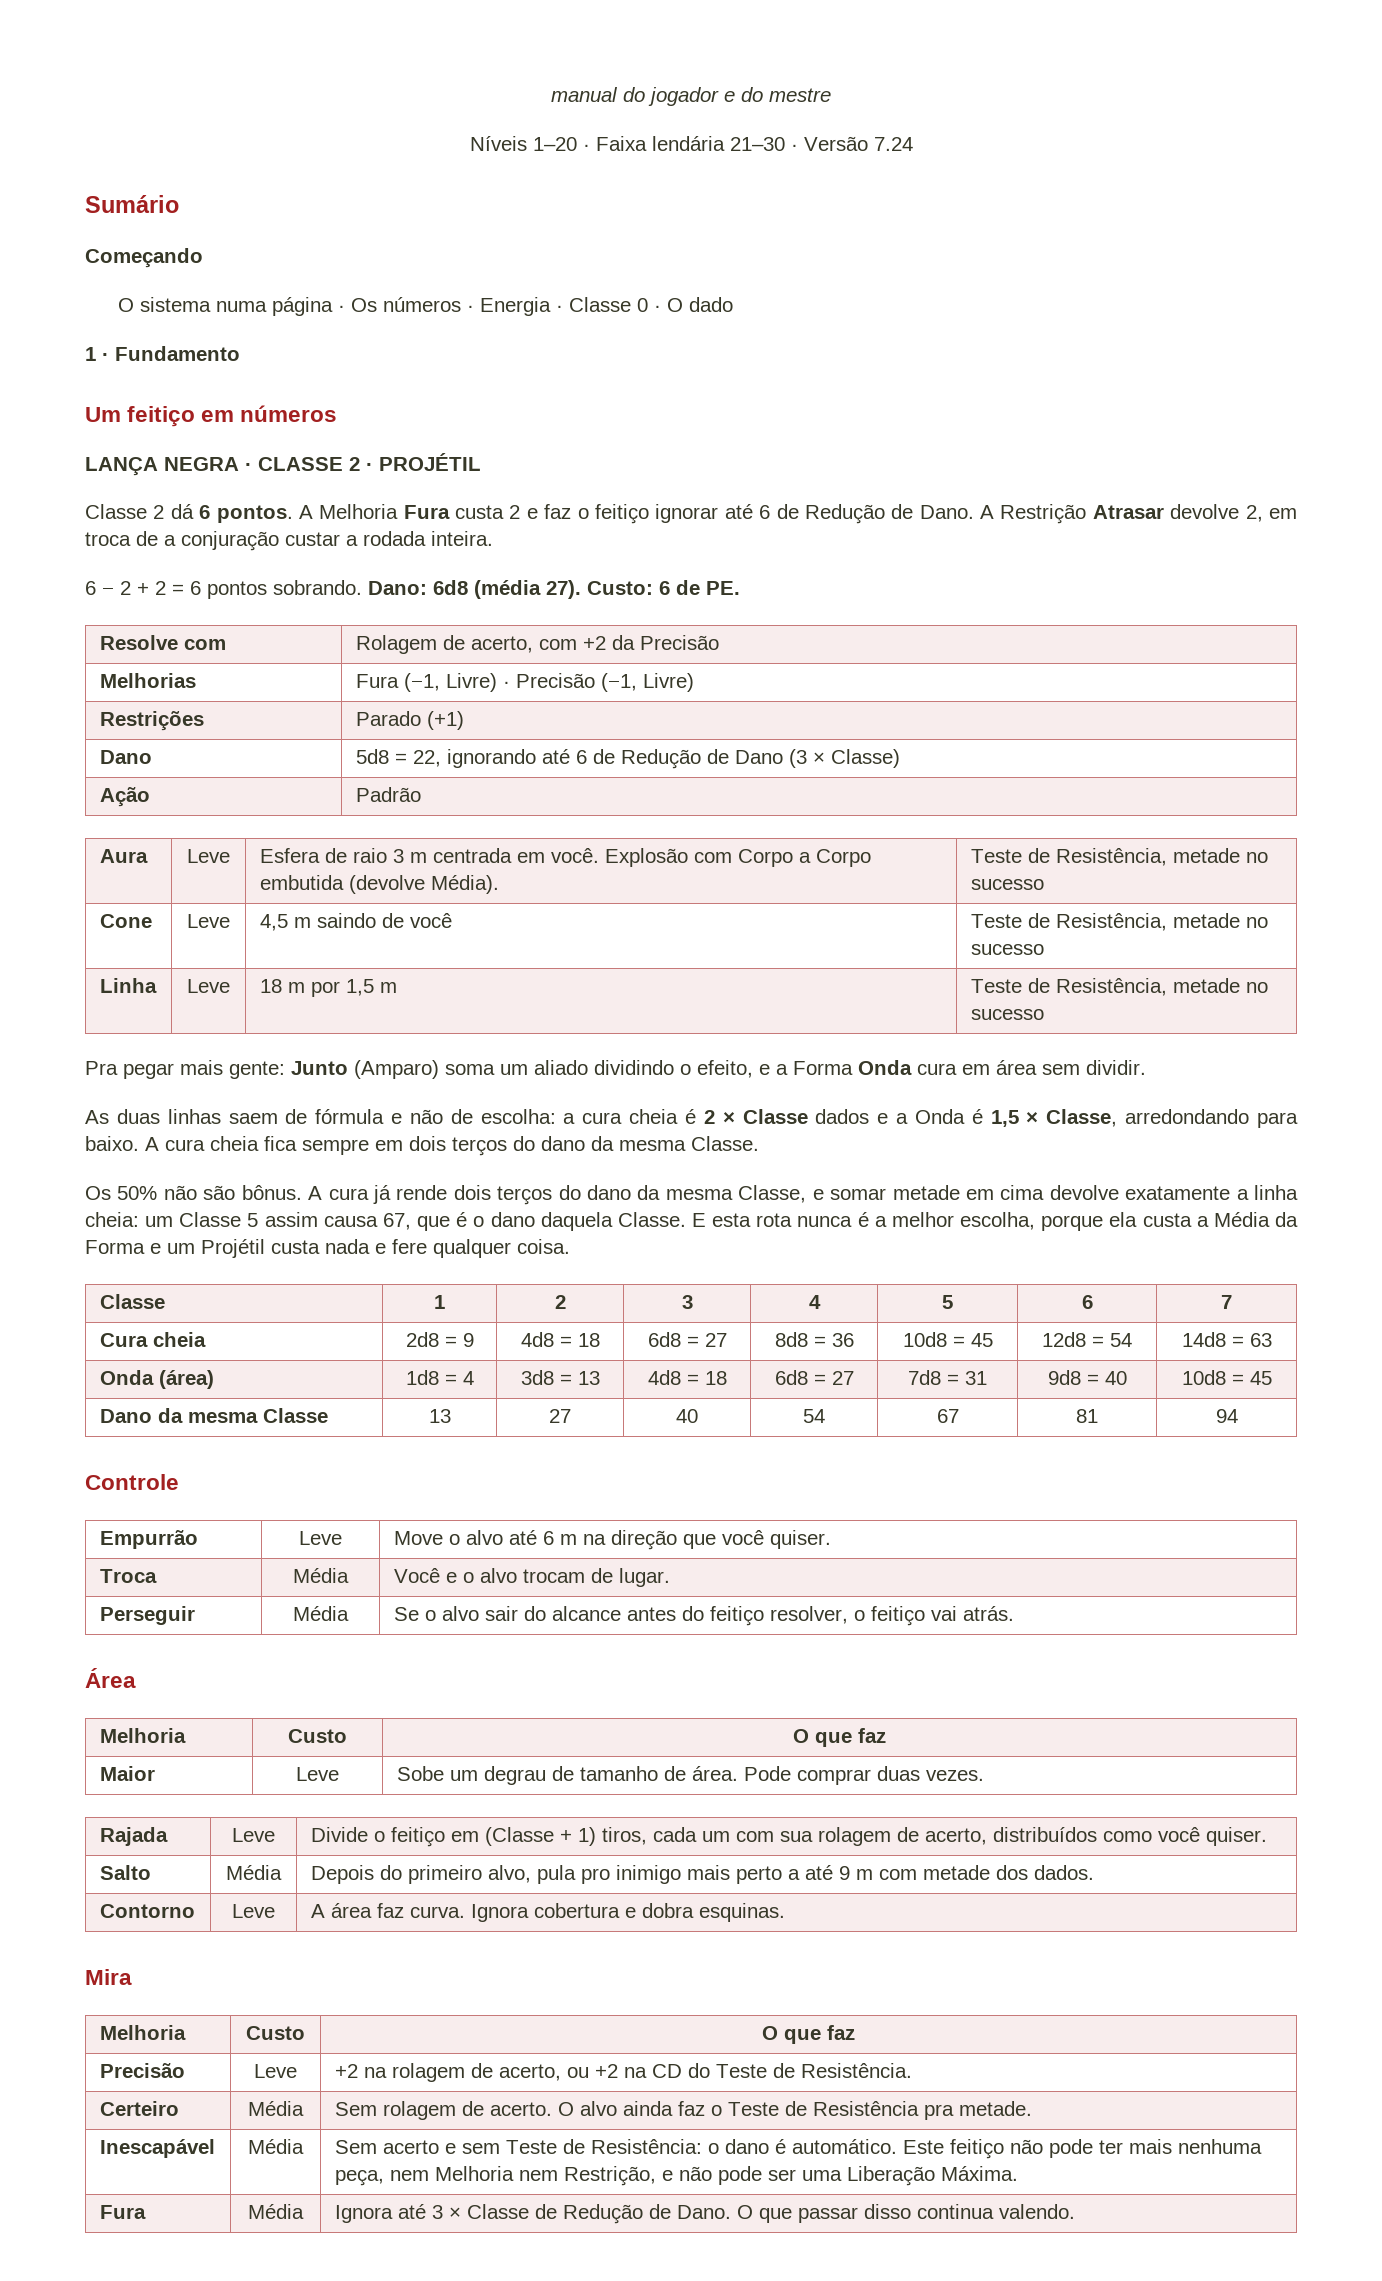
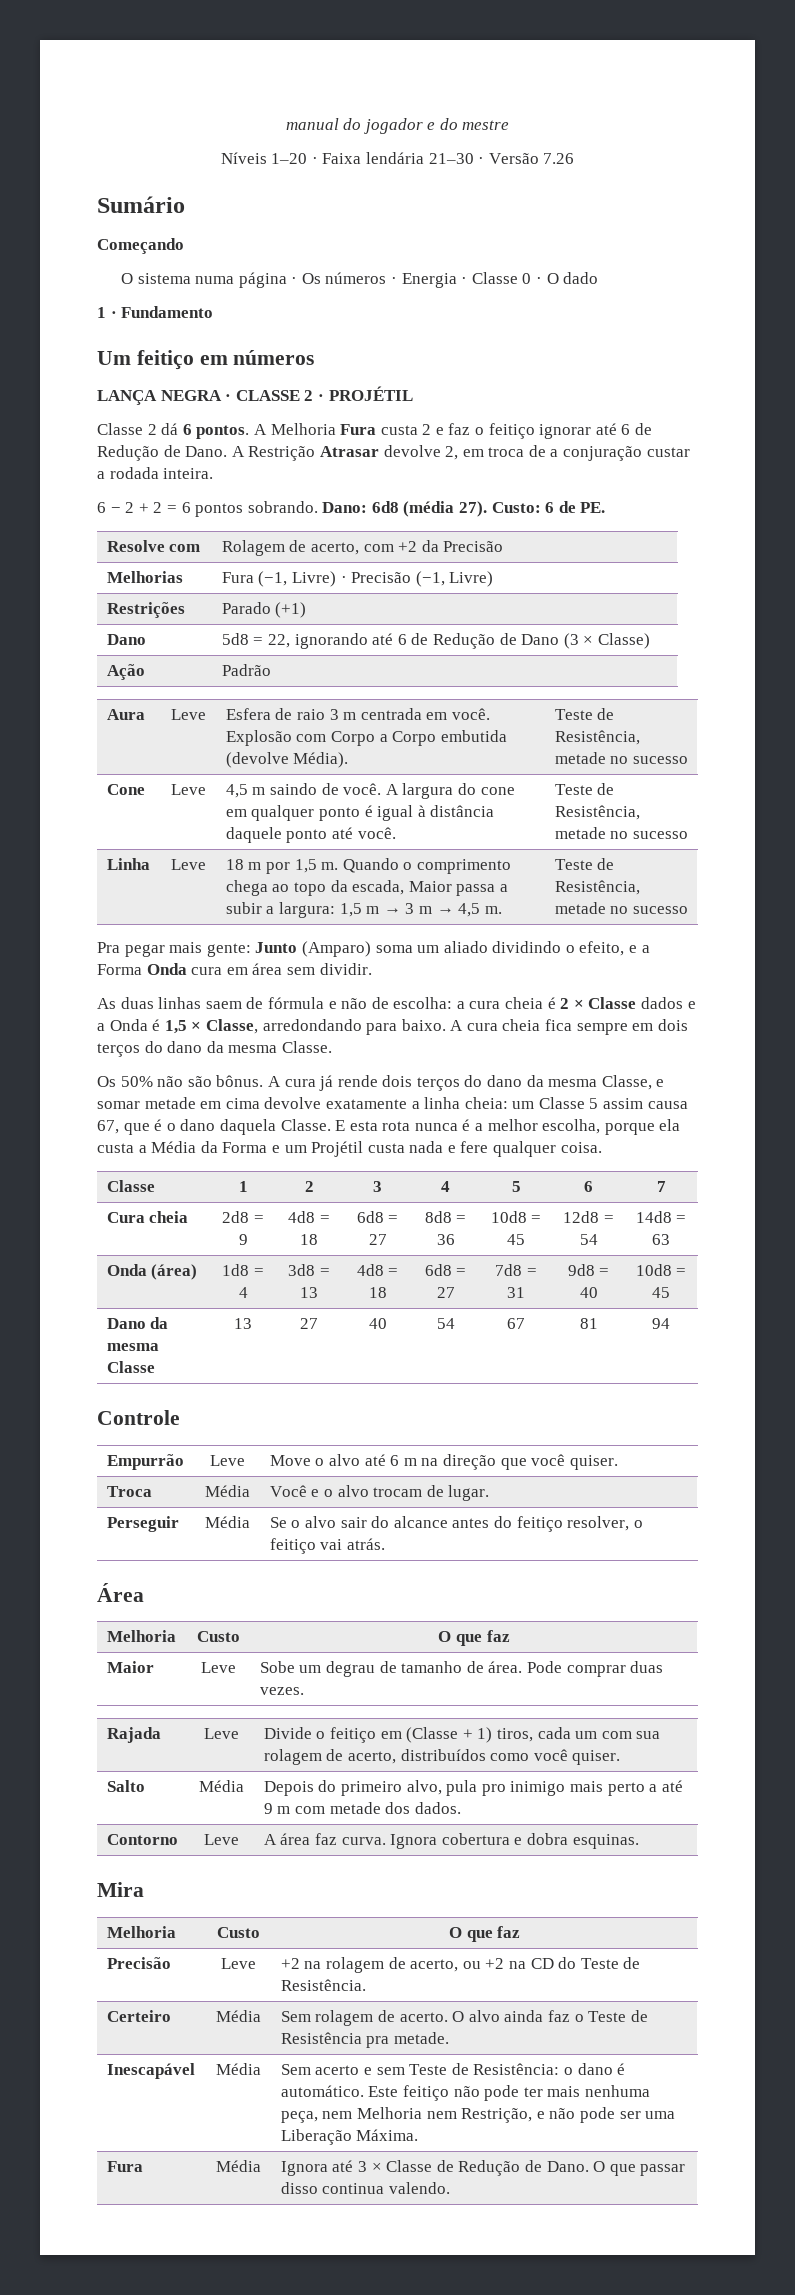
[873,137,913,151] 7.24 -> [543,153,575,164] 7.26
[409,913,452,928] você -> [343,783,515,799] [225,805,495,821] [225,827,396,843] você. A largura do cone em qualquer ponto é igual à distância daquele ponto até você.
[379,982,397,993] m -> [321,858,511,874] [225,880,508,896] [225,902,502,918] m. Quando o comprimento chega ao topo da escada, Maior passa a subir a largura: 1,5 m → 3 m → 4,5 m.

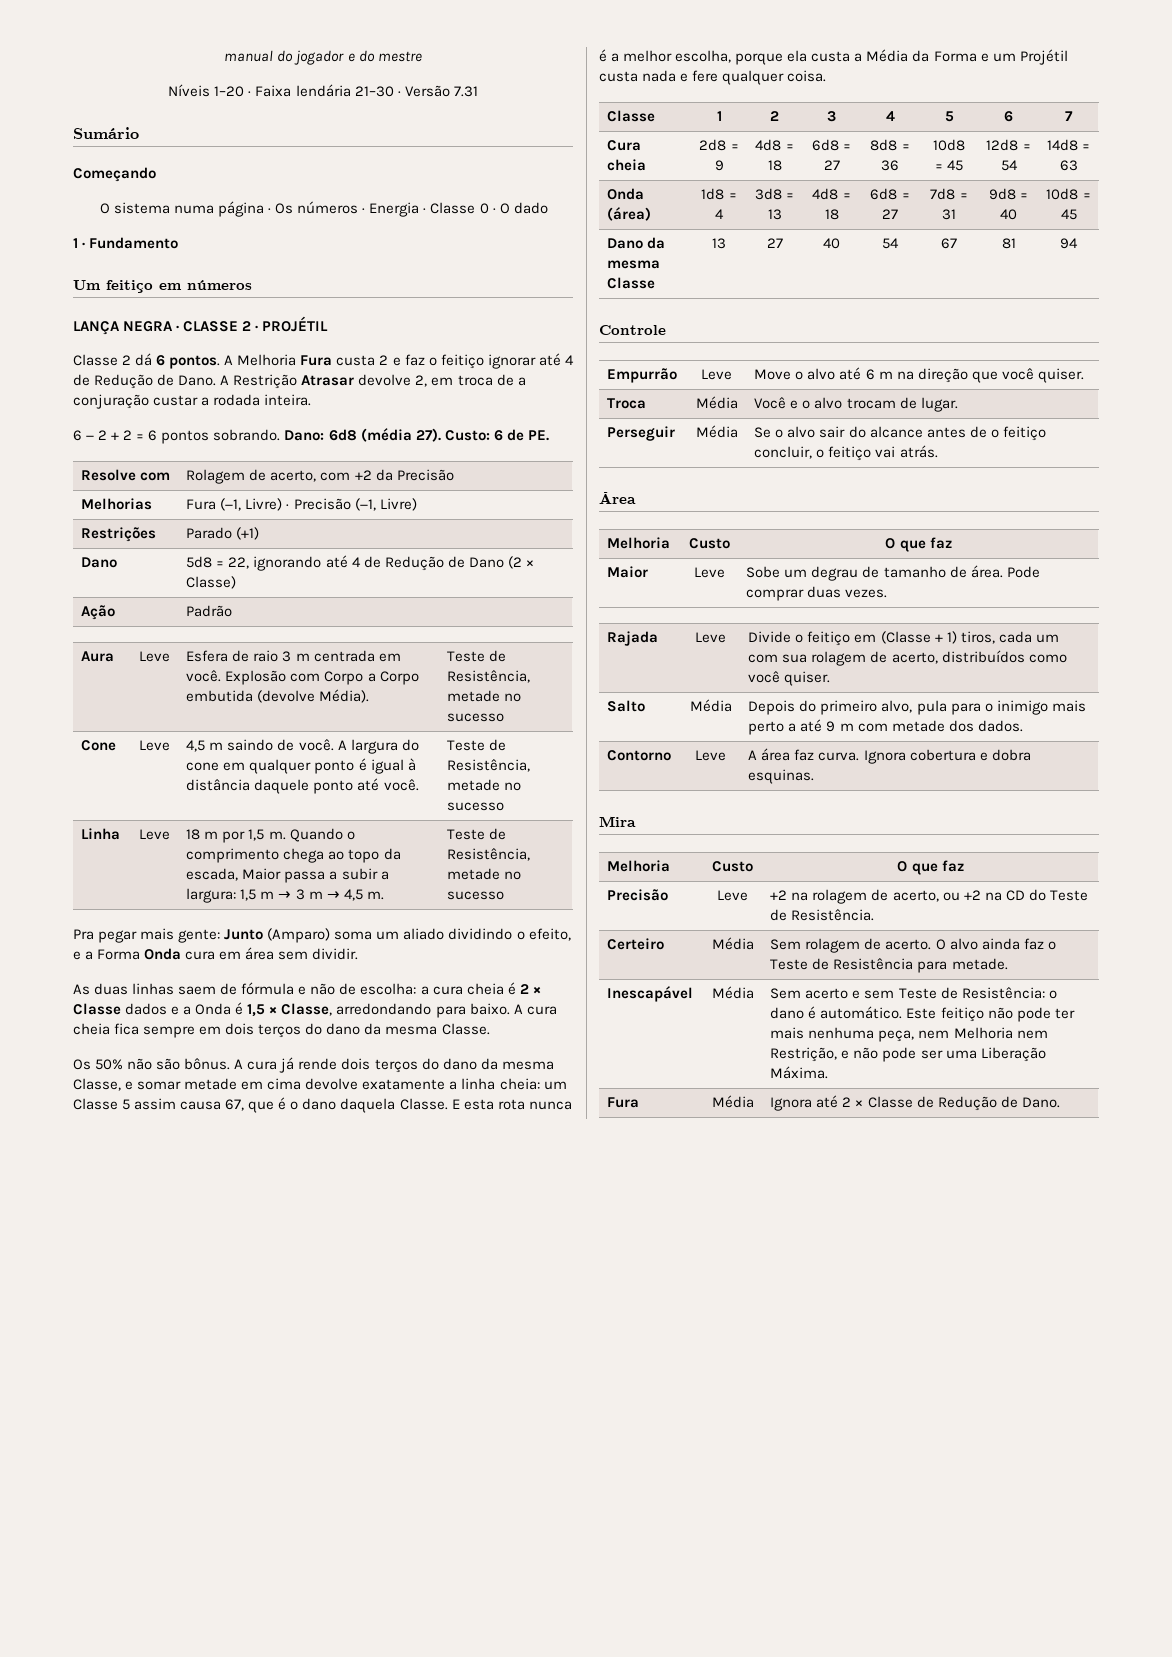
[543,153,575,164] 7.26 -> [453,86,478,97] 7.31
[621,424,631,435] 6 -> [564,355,574,365] 4
[397,634,407,645] 6 -> [351,557,361,567] 4
[563,633,579,649] (3 -> [507,556,522,569] (2
[493,1516,630,1532] do feitiço resolver, -> [969,426,1046,441] [754,446,813,459] de o feitiço concluir,
[481,1784,506,1796] pro -> [950,703,993,715] para o
[366,2036,390,2048] pra -> [917,961,948,973] para
[357,2161,367,2172] 3 -> [842,1097,852,1107] 2
[593,2161,686,2176] [280,2182,450,2194] O que passar disso continua valendo. -> (1060, 1102) none

